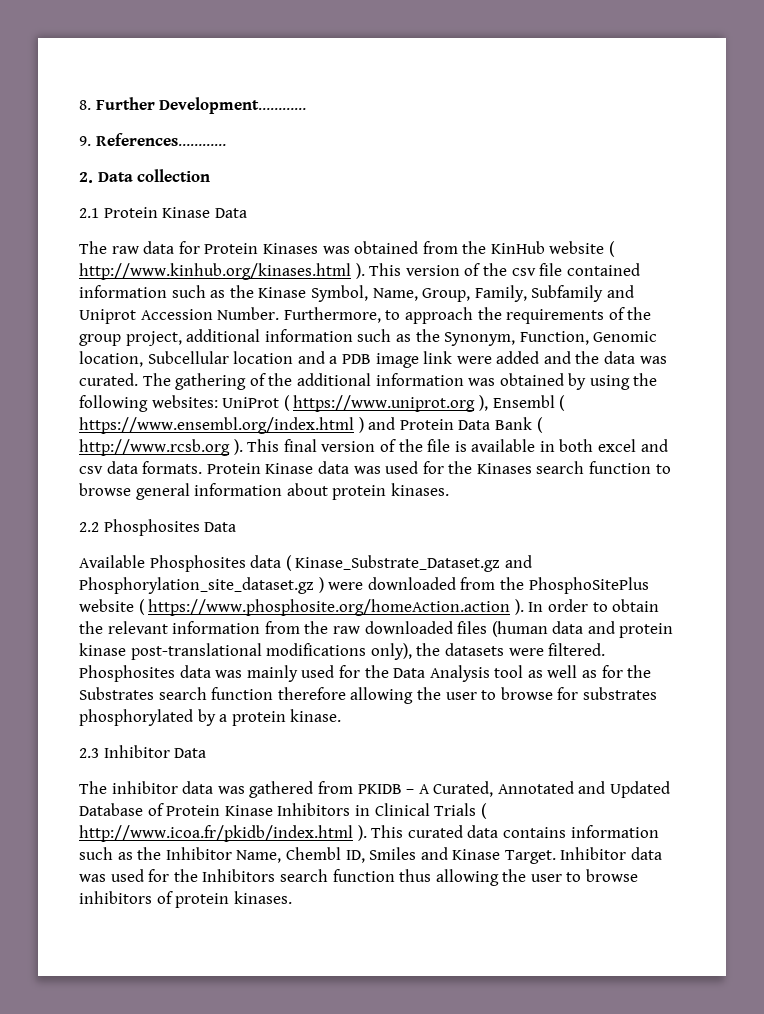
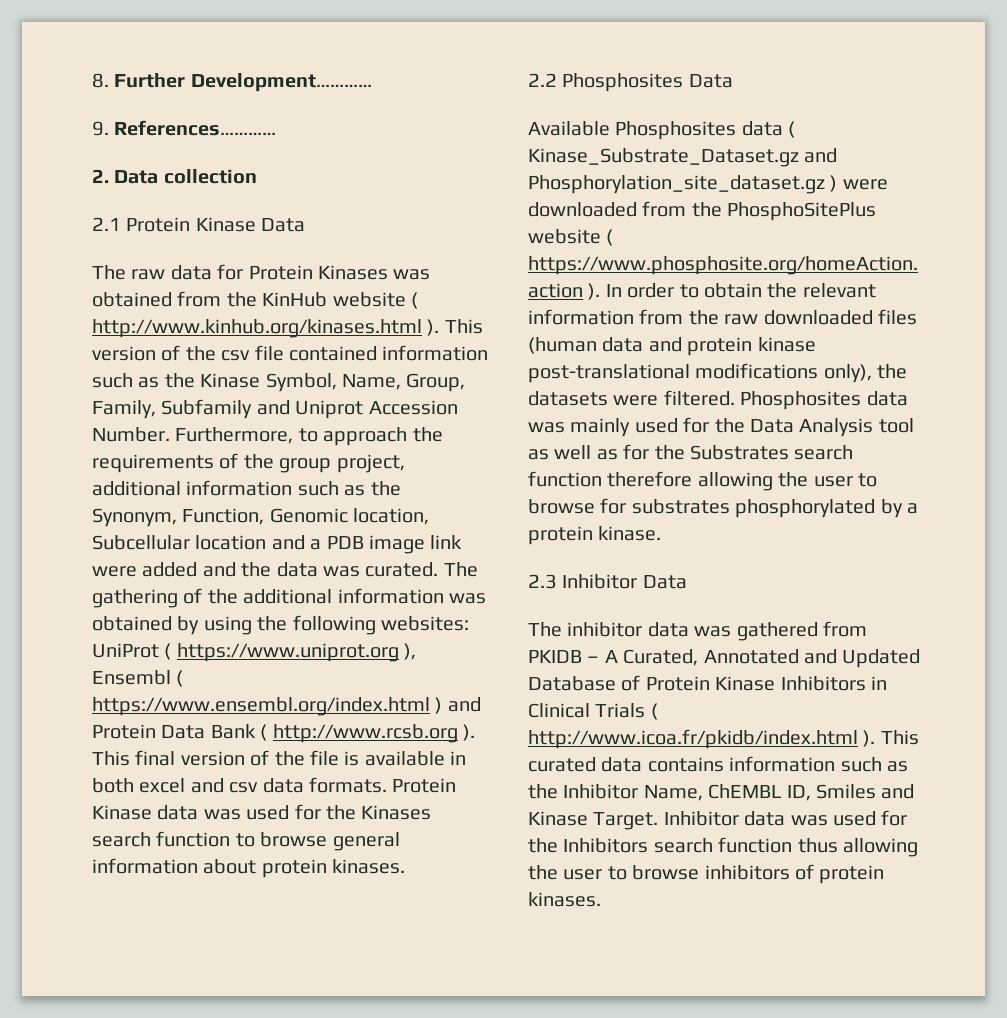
[285,847,341,860] Chembl -> [708,784,782,799] ChEMBL

